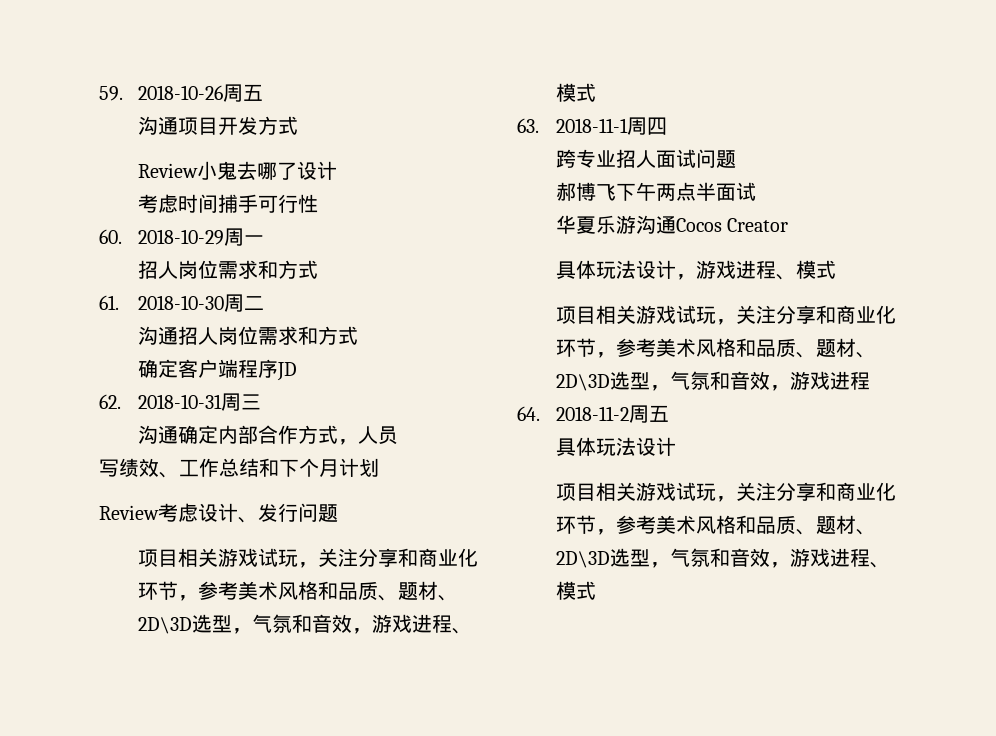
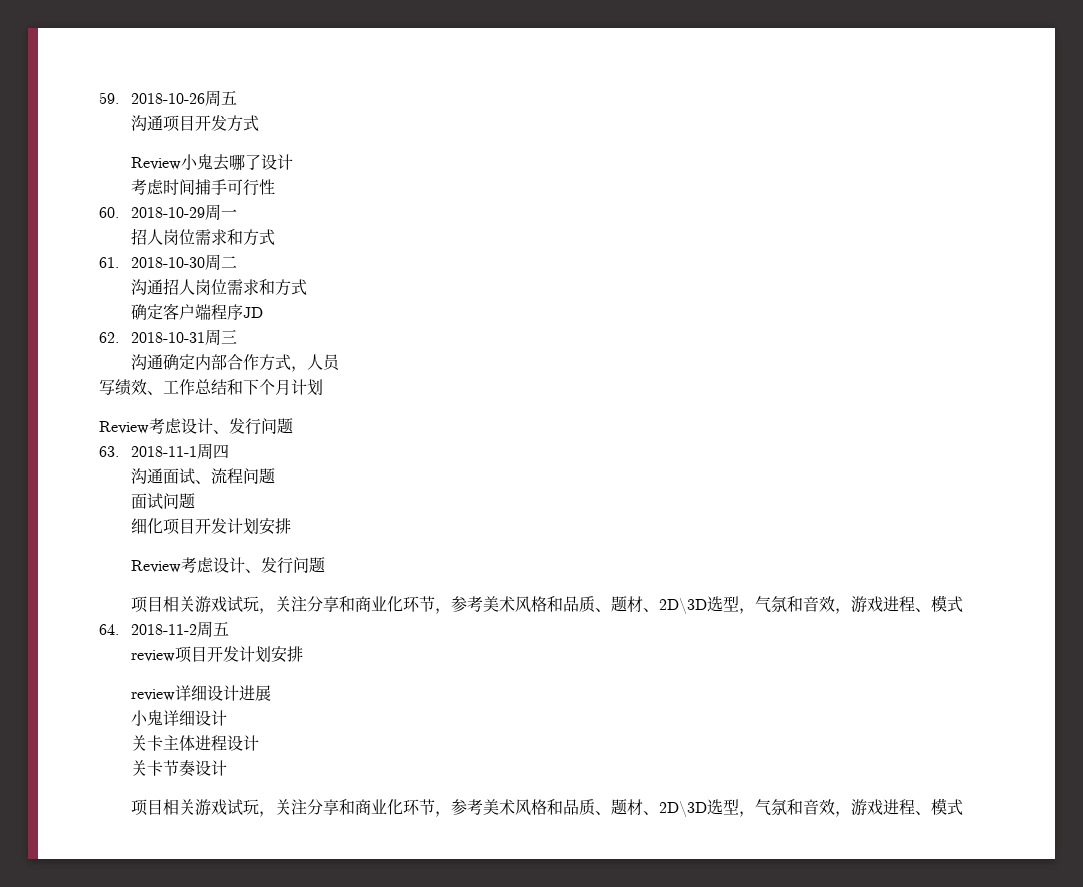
(338, 513) none -> [99,443,229,460] [130,468,275,484] [130,493,195,509] [130,518,291,535] [130,557,325,574] // 63. 2018-11-1周四 // 沟通面试、流程问题 // 面试问题 // 细化项目开发计划安排 // Review考虑设计、发行问题
[517,117,667,135] [555,149,736,168] [555,182,756,201] [555,215,789,234] [555,260,836,280] [555,305,896,325] [555,338,876,358] [555,371,870,391] [517,405,669,423] [555,437,636,456] 63. 2018-11-1周四 // 跨专业招人面试问题 // 郝博飞下午两点半面试 // 华夏乐游沟通Cocos Creator // 具体玩法设计，游戏进程、模式 // 项目相关游戏试玩，关注分享和商业化环节，参考美术风格和品质、题材、2D\3D选型，气氛和音效，游戏进程 // 64. 2018-11-2周五 // 具体玩法 -> [99,621,229,638] [130,646,303,663] [130,685,271,701] [130,710,227,726] [130,735,259,751] [130,760,195,777] 64. 2018-11-2周五 // review项目开发计划安排 // review详细设计进展 // 小鬼详细设计 // 关卡主体进程设计 // 关卡节奏

